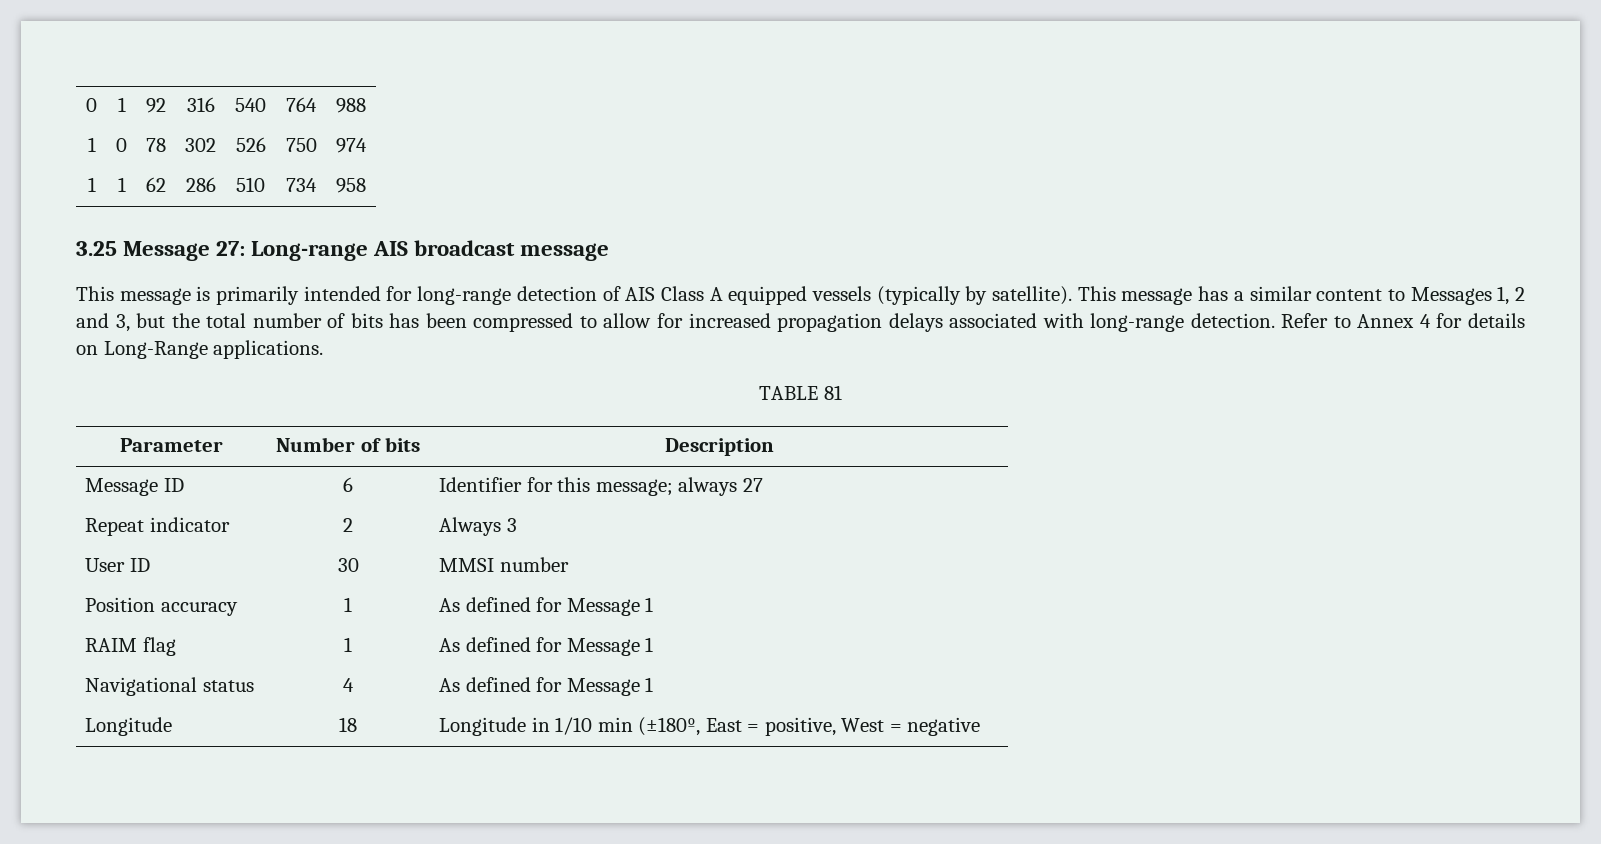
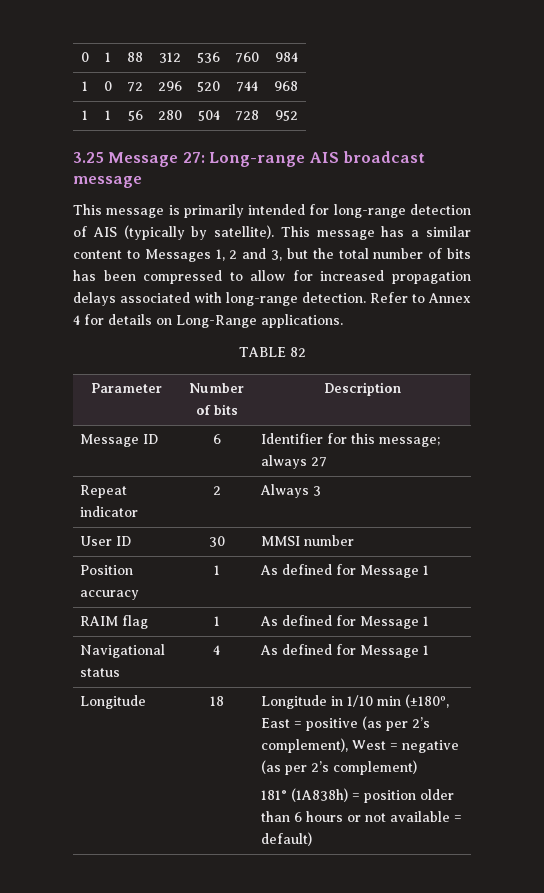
[146,98,166,113] [186,97,215,112] [235,98,266,112] [286,97,317,112] [336,98,366,113] [87,137,96,152] [116,138,127,152] [146,138,166,152] [185,138,216,152] [235,137,266,152] [285,138,317,152] [336,138,367,153] [87,177,96,192] [117,177,126,192] [146,177,166,192] [185,177,216,192] [236,177,265,192] [286,178,317,192] [336,178,366,193] 92 | 316 | 540 | 764 | 988 // 1 | 0 | 78 | 302 | 526 | 750 | 974 // 1 | 1 | 62 | 286 | 510 | 734 | 958 -> [127,52,143,62] [159,52,181,63] [197,52,220,63] [235,52,259,63] [274,52,298,62] [82,81,88,91] [104,81,112,91] [127,82,143,92] [158,81,182,91] [197,81,220,92] [236,81,258,92] [274,81,298,91] [82,110,88,120] [105,110,111,120] [127,110,143,121] [158,110,182,120] [197,110,220,121] [235,110,259,121] [274,110,298,121] 88 | 312 | 536 | 760 | 984 // 1 | 0 | 72 | 296 | 520 | 744 | 968 // 1 | 1 | 56 | 280 | 504 | 728 | 952
[660,286,872,305] Class A equipped vessels -> (117, 232) none
[823,385,842,400] 81 -> [289,347,306,357] 82
[764,717,981,736] positive, West = negative -> [306,716,431,731] [261,738,460,753] [261,760,418,775] [261,788,455,803] [261,811,463,822] [261,832,313,846] positive (as per 2’s complement), West = negative (as per 2’s complement) // 181° (1A838h) = position older than 6 hours or not available = default)

